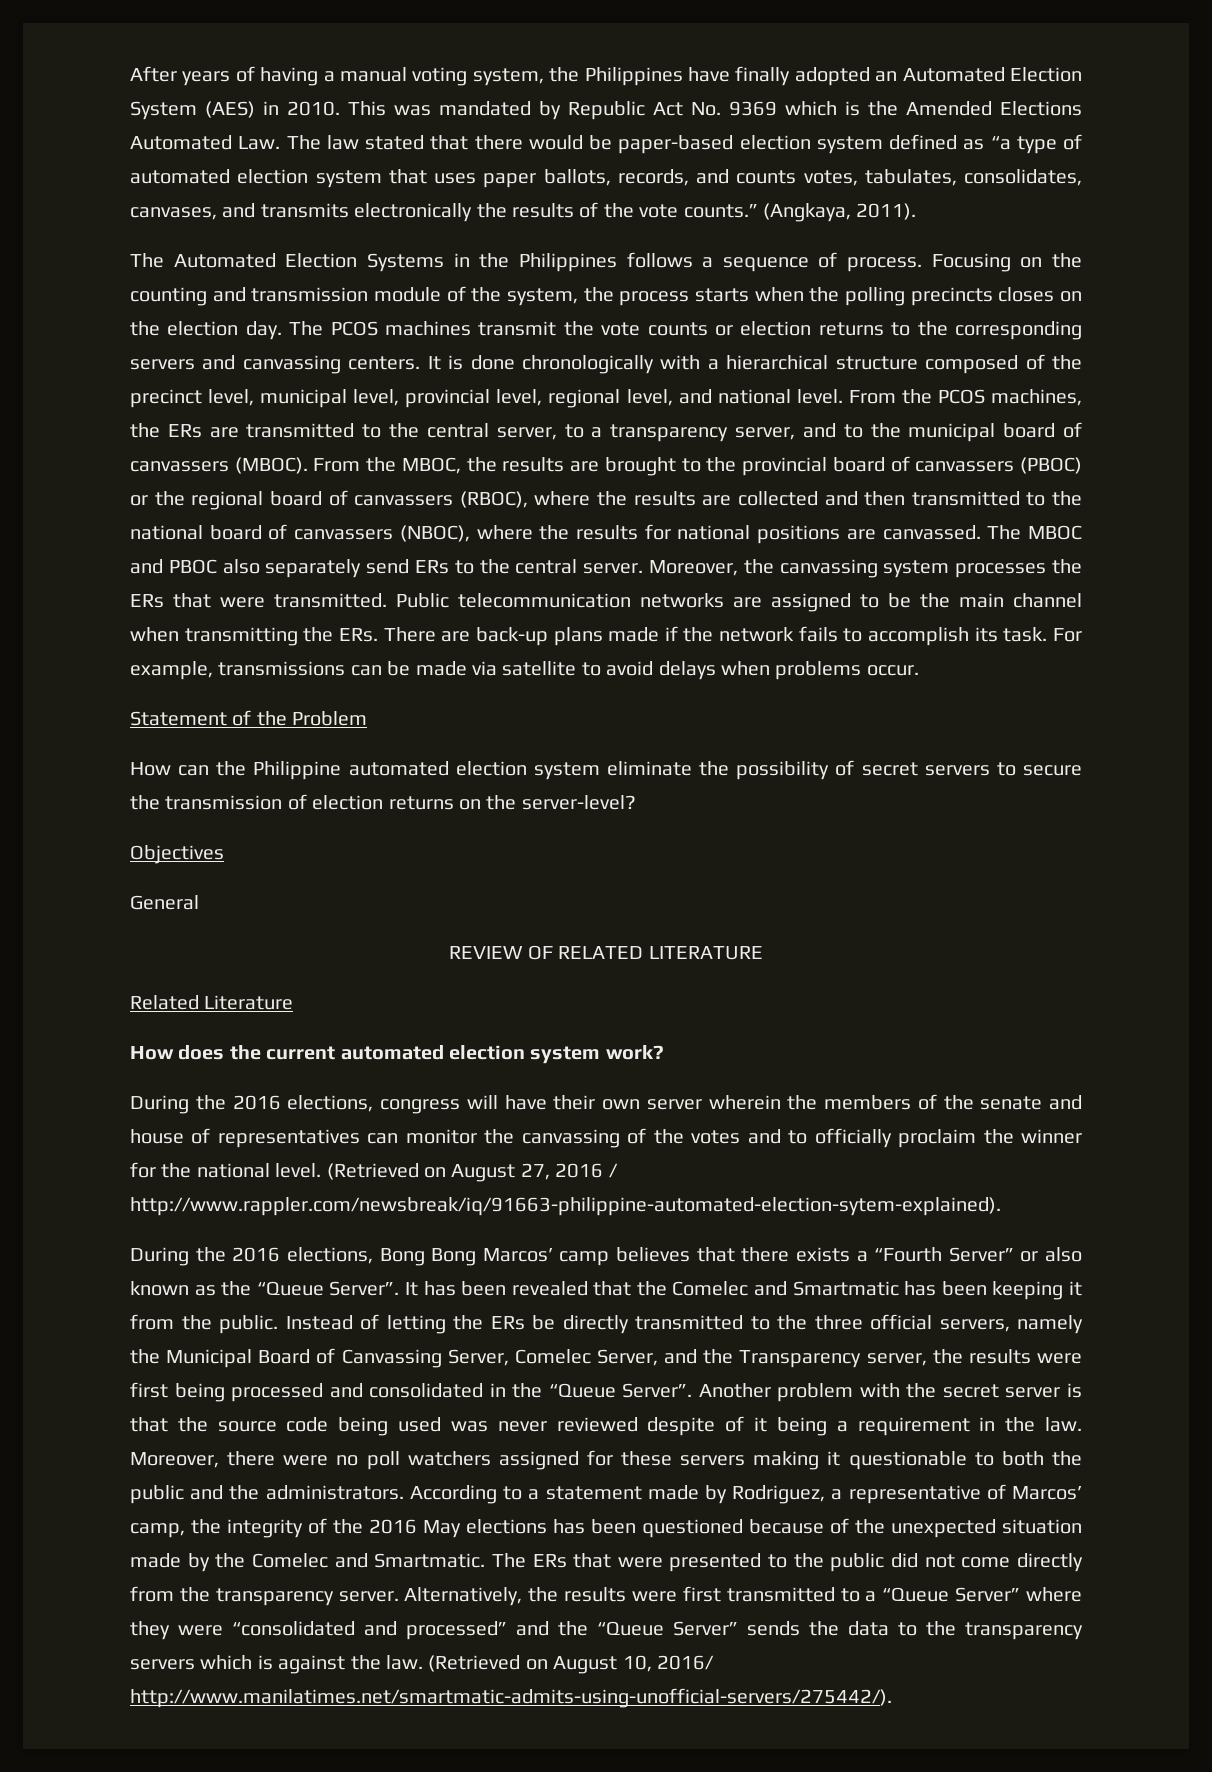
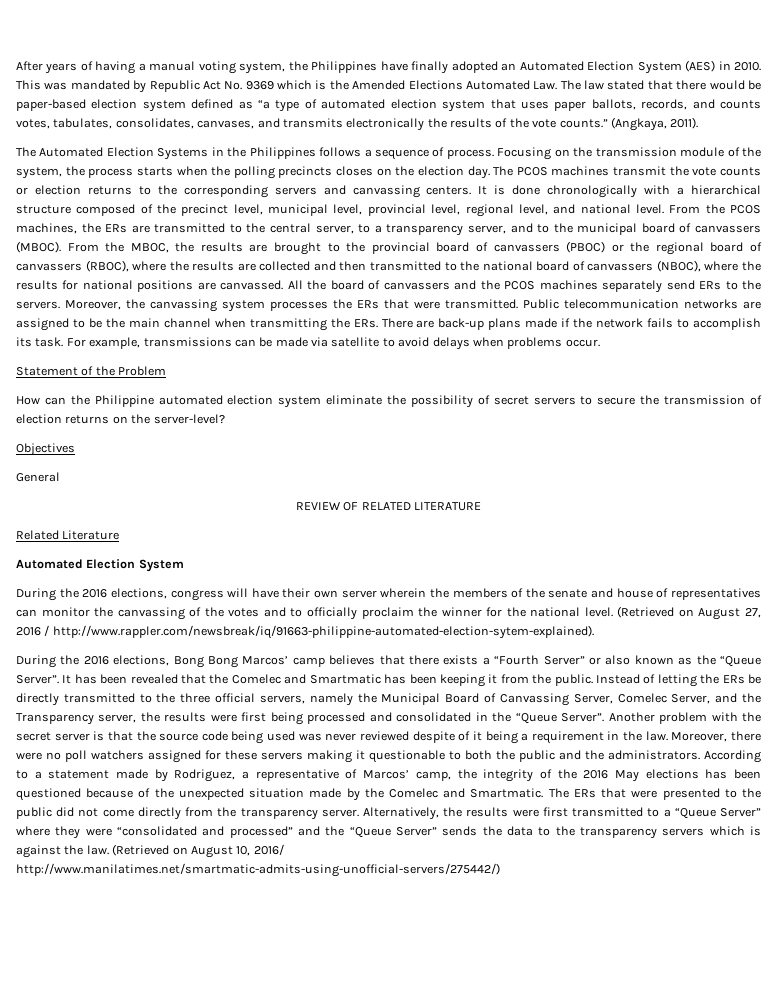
[130,287,246,306] counting and -> (593, 152) none
[987,525,1082,540] [130,559,260,574] The MBOC and PBOC also -> [287,280,598,290] All the board of canvassers and the PCOS machines
[515,559,644,574] central server. -> [16,301,60,309] servers.
[130,1045,664,1064] How does the current automated election system work? -> [16,559,184,572] Automated Election System
[130,1688,892,1708] http://www.manilatimes.net/smartmatic-admits-using-unofficial-servers/275442/). -> [16,863,500,877] http://www.manilatimes.net/smartmatic-admits-using-unofficial-servers/275442/)

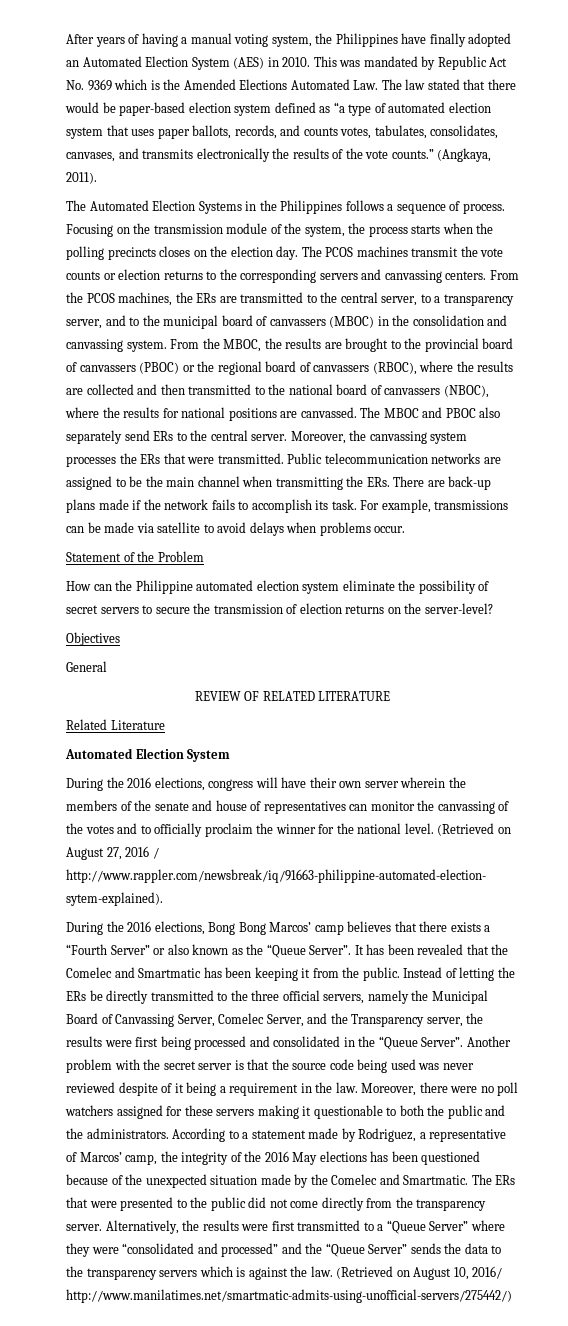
[478,185,761,198] [16,204,664,217] It is done chronologically with a hierarchical structure composed of the precinct level, municipal level, provincial level, regional level, and national level. -> (487, 275) none
[16,241,61,253] (MBOC). -> [329,315,508,328] [66,339,167,352] (MBOC) in the consolidation and canvassing system.
[287,280,598,290] All the board of canvassers and the PCOS machines -> [360,407,501,418] The MBOC and PBOC also
[16,301,60,309] servers. -> [210,430,288,441] central server.

